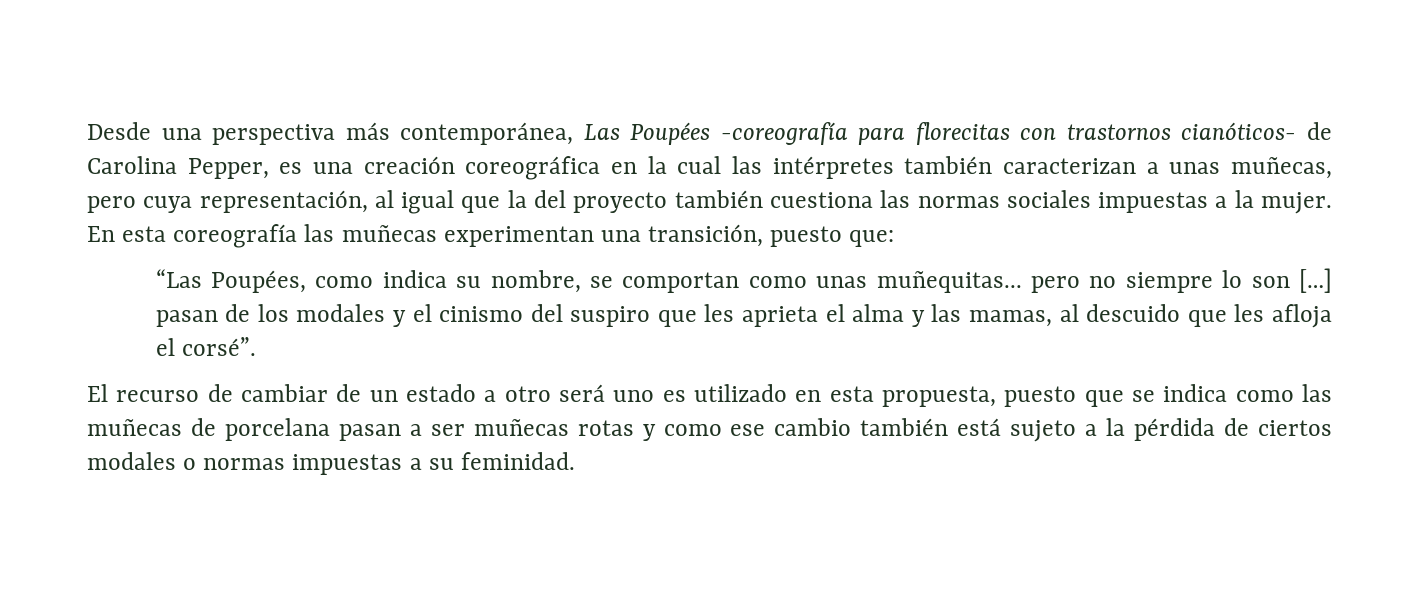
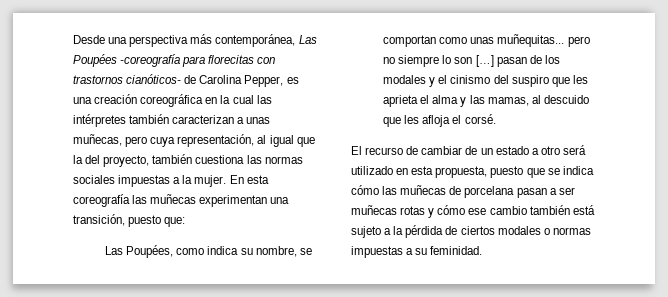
[573,192,668,213] proyecto -> [103,155,150,167] proyecto,
[155,269,202,288] “Las -> [105,246,124,255] Las
[181,337,256,356] corsé”. -> [464,114,496,124] corsé.
[613,390,686,402] uno es -> (586, 150) none
[1235,390,1294,402] como -> [351,185,379,195] cómo
[663,424,722,436] como -> [437,205,466,215] cómo

